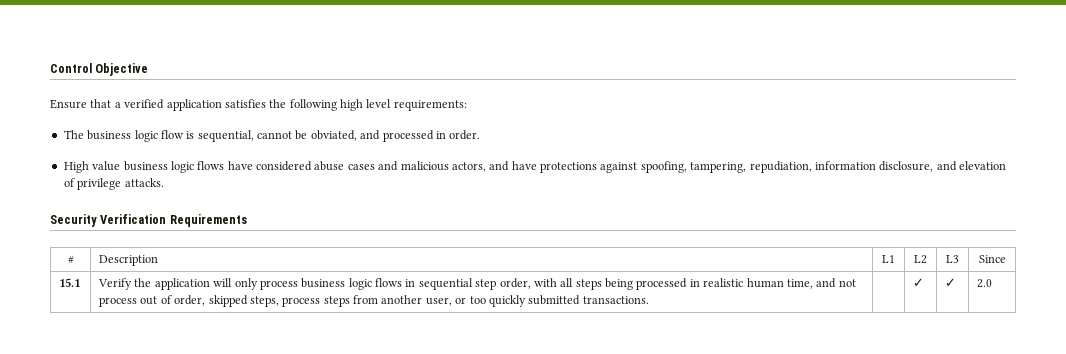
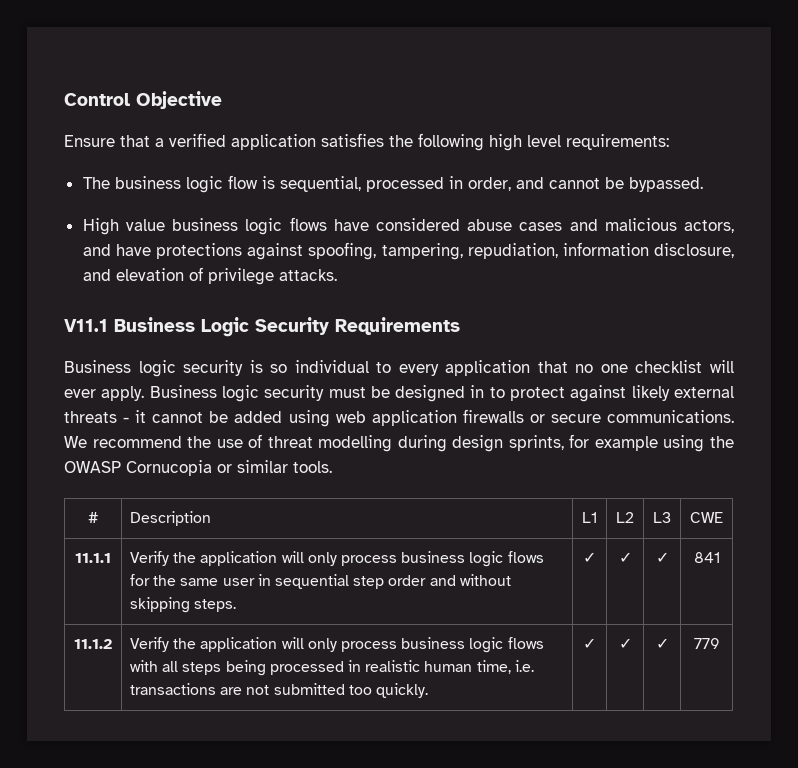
[257,130,481,142] cannot be obviated, and processed in order. -> [365,176,703,192] processed in order, and cannot be bypassed.
[50,214,247,227] Security Verification Requirements -> [64,317,460,337] [64,360,735,377] [64,385,734,402] [64,409,734,427] [64,434,735,452] [64,460,332,476] V11.1 Business Logic Security Requirements // Business logic security is so individual to every application that no one checklist will ever apply. Business logic security must be designed in to protect against likely external threats - it cannot be added using web application firewalls or secure communications. We recommend the use of threat modelling during design sprints, for example using the OWASP Cornucopia or similar tools.
[978,255,1006,263] [59,278,81,287] [98,278,531,290] Since // 15.1 | Verify the application will only process business logic flows in sequential step order, -> [690,512,723,523] [75,553,111,563] [130,551,544,567] [130,574,511,589] [130,597,237,613] [583,552,596,563] [618,552,632,563] [655,552,669,563] [693,552,720,563] [74,639,112,649] [130,637,544,653] CWE // 11.1.1 | Verify the application will only process business logic flows for the same user in sequential step order and without skipping steps. | ✓ | ✓ | ✓ | 841 // 11.1.2 | Verify the application will only process business logic flows
[816,278,856,288] [99,295,649,307] [913,278,925,287] [945,278,957,287] [977,279,993,288] and not process out of order, skipped steps, process steps from another user, or too quickly submitted transactions. | | ✓ | ✓ | 2.0 -> [514,660,534,672] [130,683,428,698] [583,638,596,649] [618,638,632,649] [655,638,669,649] [693,638,720,649] i.e. transactions are not submitted too quickly. | ✓ | ✓ | ✓ | 779

